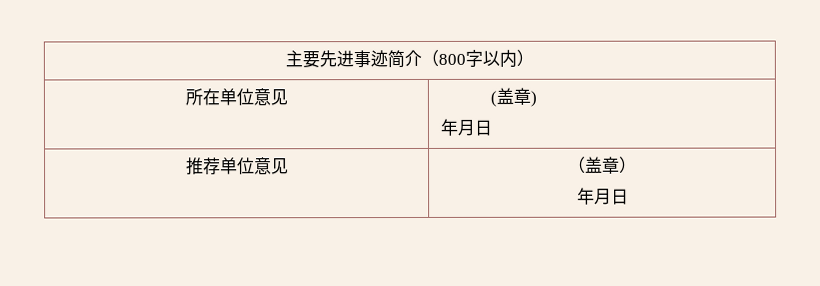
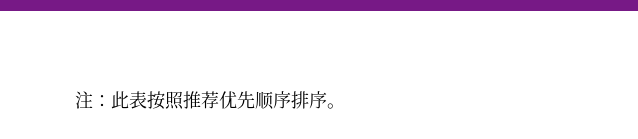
[285,49,534,69] [184,88,288,106] [489,87,537,107] [439,118,492,136] [185,157,289,176] [568,156,637,174] [576,187,629,205] 主要先进事迹简介（800字以内） // 所在单位意见 | (盖章) // 年月日 // 推荐单位意见 | （盖章） // 年月日 -> [75,91,345,110] 注：此表按照推荐优先顺序排序。

